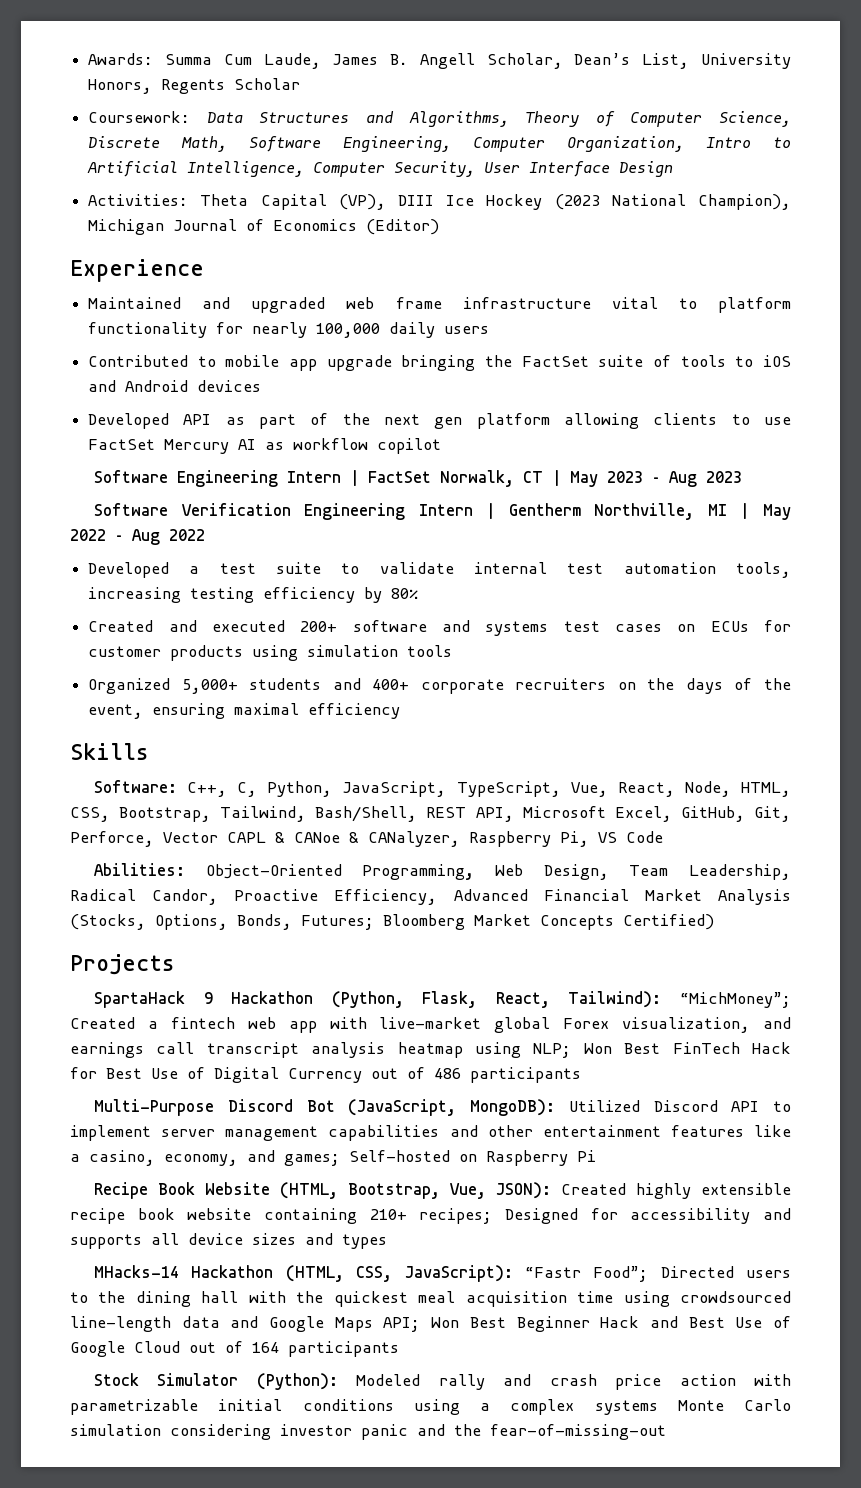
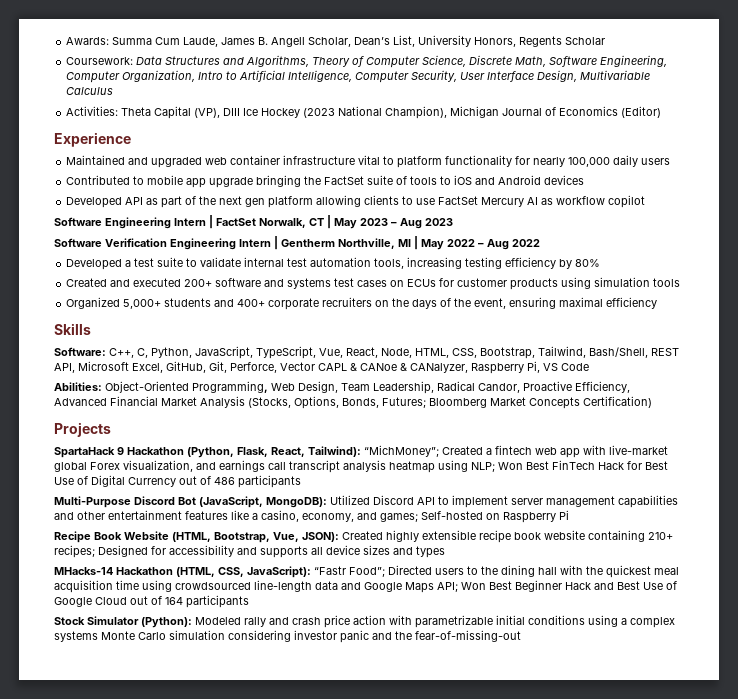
[619,161,674,177] Design -> [537,70,651,82] [66,87,114,95] Design, Multivariable Calculus
[395,297,442,309] frame -> [230,155,281,165] container
[623,914,714,930] Certified) -> [583,396,652,408] Certification)

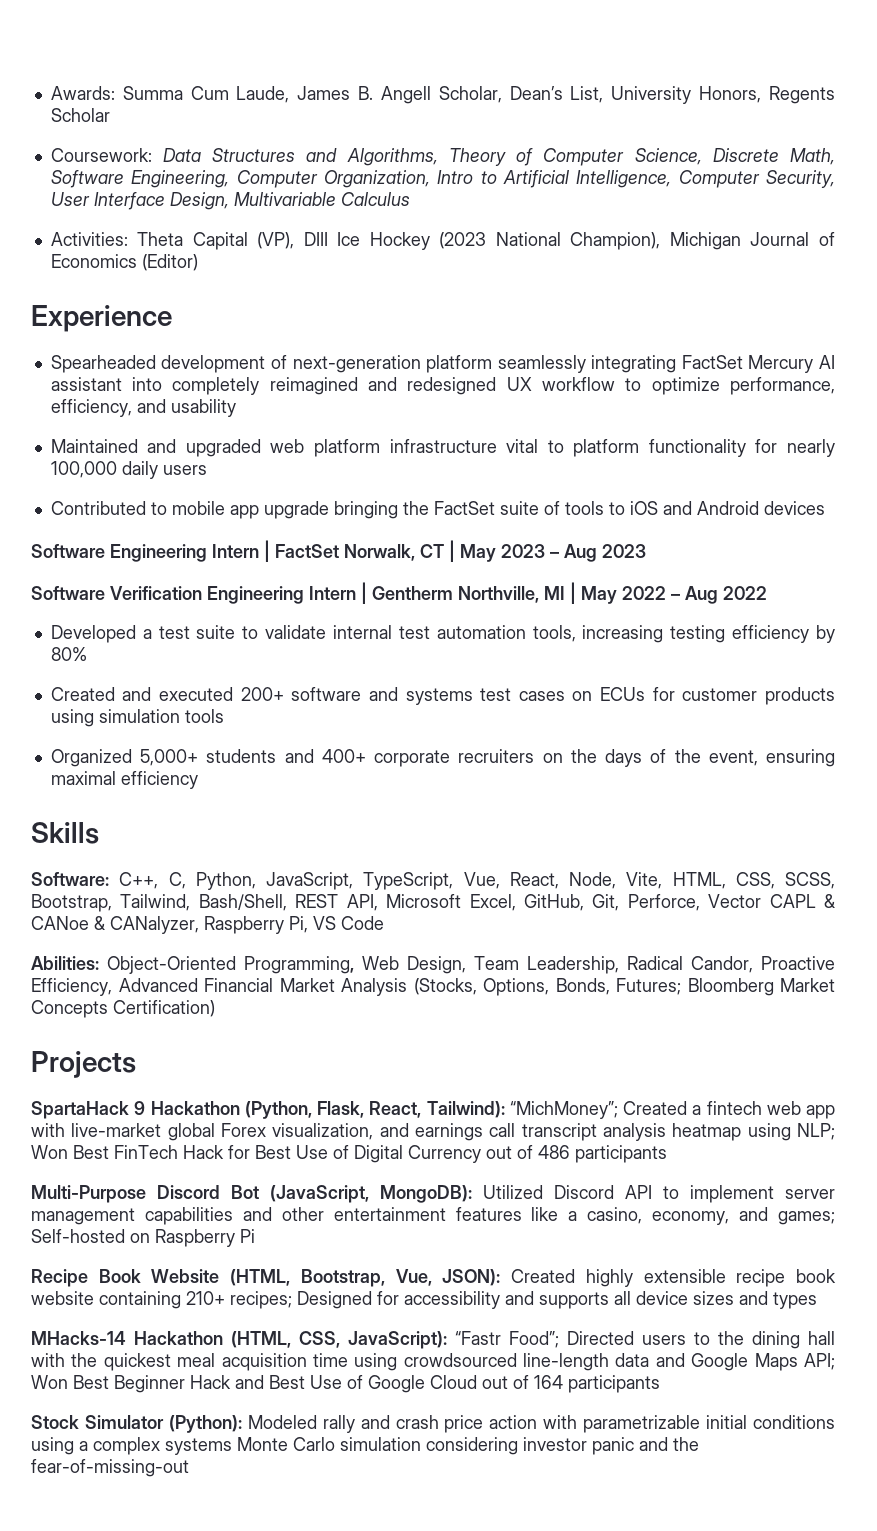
(131, 139) none -> [50,355,835,373] [50,377,836,395] [50,399,236,417] // Spearheaded development of next-generation platform seamlessly integrating FactSet Mercury AI assistant into completely reimagined and redesigned UX workflow to optimize performance, efficiency, and usability
[230,155,281,165] container -> [314,439,381,457] platform
[66,195,646,208] // Developed API as part of the next gen platform allowing clients to use FactSet Mercury AI as workflow copilot -> (825, 508) none
(412, 353) none -> [626,872,663,889] Vite,
(477, 353) none -> [785,872,835,889] SCSS,

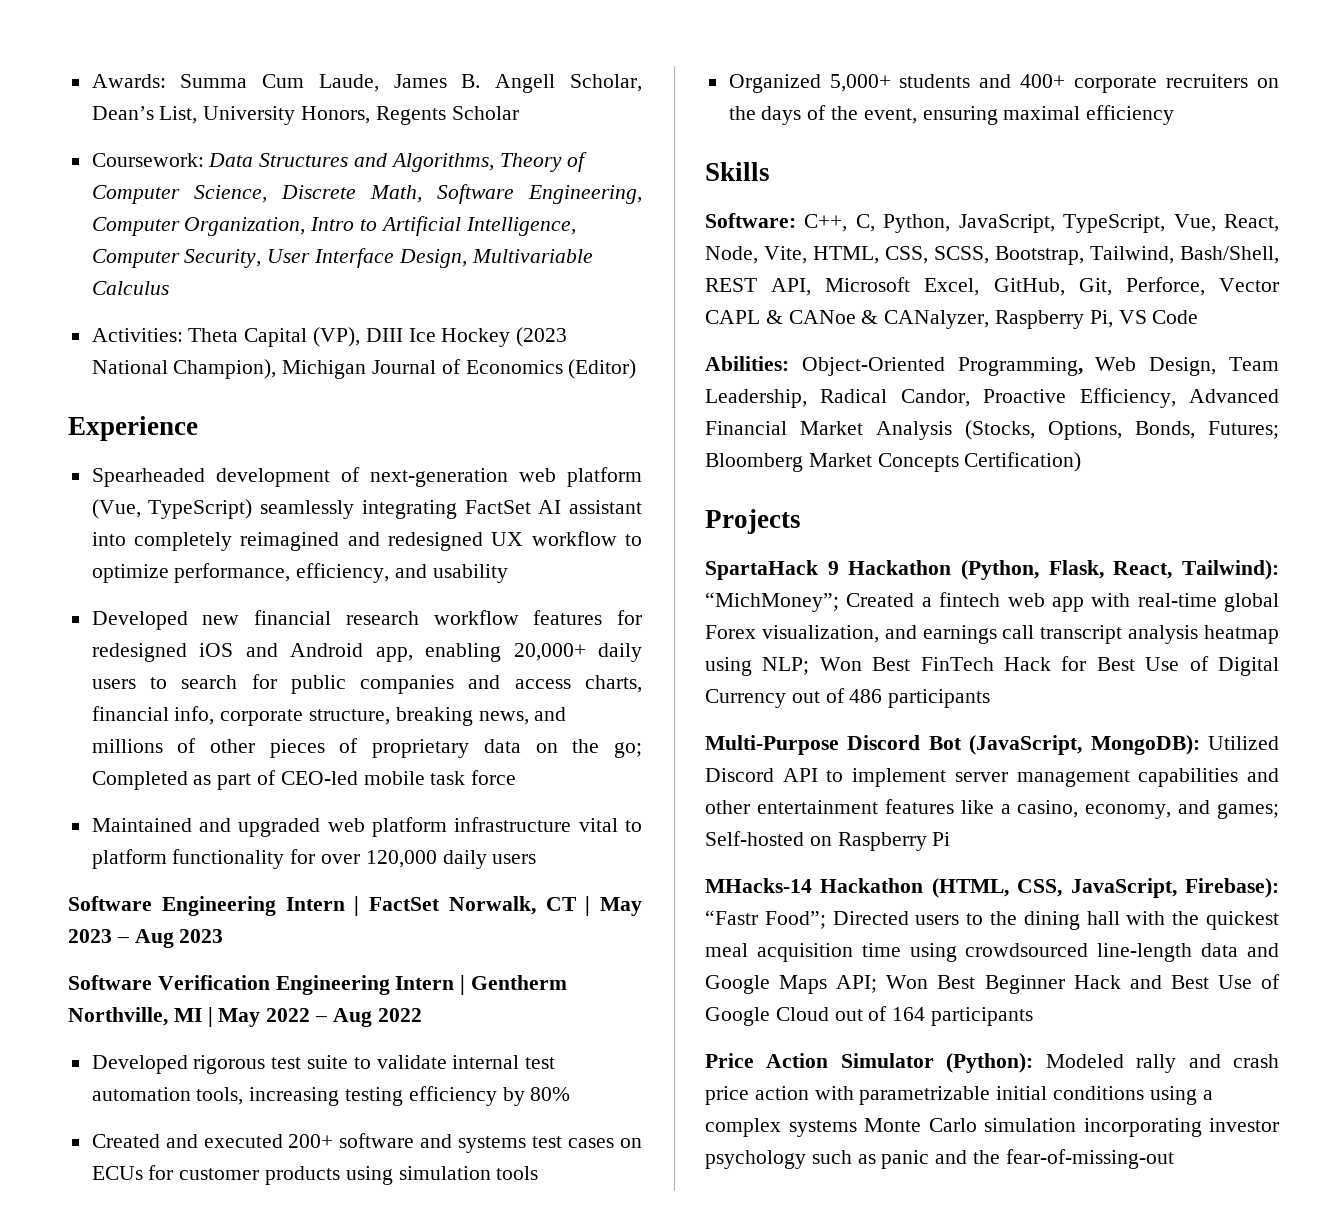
[426,355,493,373] platform -> [518,467,642,487] [91,499,253,519] web platform (Vue, TypeScript)
[748,355,814,373] Mercury -> (531, 507) none
(236, 408) none -> [91,610,643,630] [91,643,643,662] [91,674,642,694] [91,706,567,726] [91,738,642,758] [91,770,517,790] // Developed new financial research workflow features for redesigned iOS and Android app, enabling 20,000+ daily users to search for public companies and access charts, financial info, corporate structure, breaking news, and millions of other pieces of proprietary data on the go; Completed as part of CEO-led mobile task force
[787,439,836,457] [50,461,207,479] [50,501,825,519] nearly 100,000 daily users // Contributed to mobile app upgrade bringing the FactSet suite of tools to iOS and Android devices -> [321,850,537,869] over 120,000 daily users
[142,629,152,639] a -> [193,1055,266,1074] rigorous
[71,1123,162,1137] live-market -> [1137,593,1217,607] real-time
[31,1269,837,1287] [31,1291,817,1309] // Recipe Book Website (HTML, Bootstrap, Vue, JSON): Created highly extensible recipe book website containing 210+ recipes; Designed for accessibility and supports all device sizes and types -> (951, 839) none
[348,1331,447,1349] JavaScript): -> [1070,878,1279,898] JavaScript, Firebase):
[31,1415,79,1429] Stock -> [705,1053,829,1068] Price Action
[426,1437,587,1455] considering investor -> [1083,1118,1279,1137] [705,1150,876,1169] incorporating investor psychology such as

